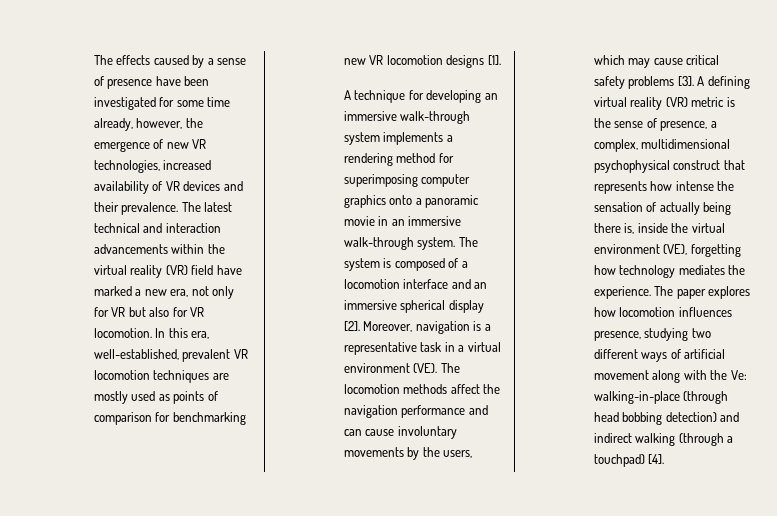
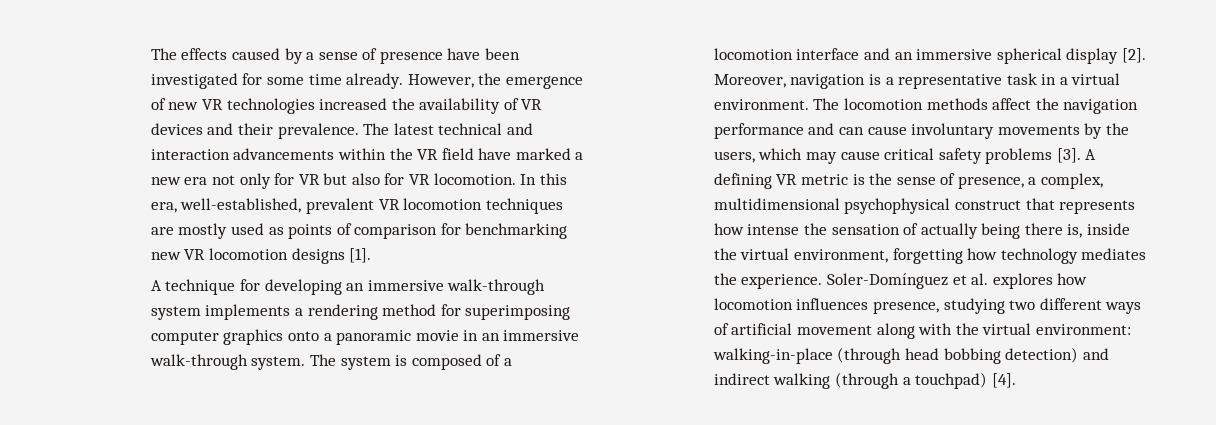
[93,118,183,131] already, however, -> [346,73,474,89] already. However,
[93,160,212,173] technologies, increased -> [226,98,415,114] technologies increased the
[93,265,188,278] virtual reality (VR) -> [417,149,439,160] VR
[170,289,189,297] era, -> [184,177,208,185] era
[343,363,438,373] environment (VE). -> [713,99,809,110] environment.
[593,97,688,110] virtual reality (VR) -> [776,174,798,185] VR
[593,244,688,255] environment (VE), -> [793,249,888,263] environment,
[654,286,706,299] The paper -> [826,273,989,289] Soler-Domínguez et al.
[730,370,747,380] Ve: -> [982,323,1131,335] virtual environment:

